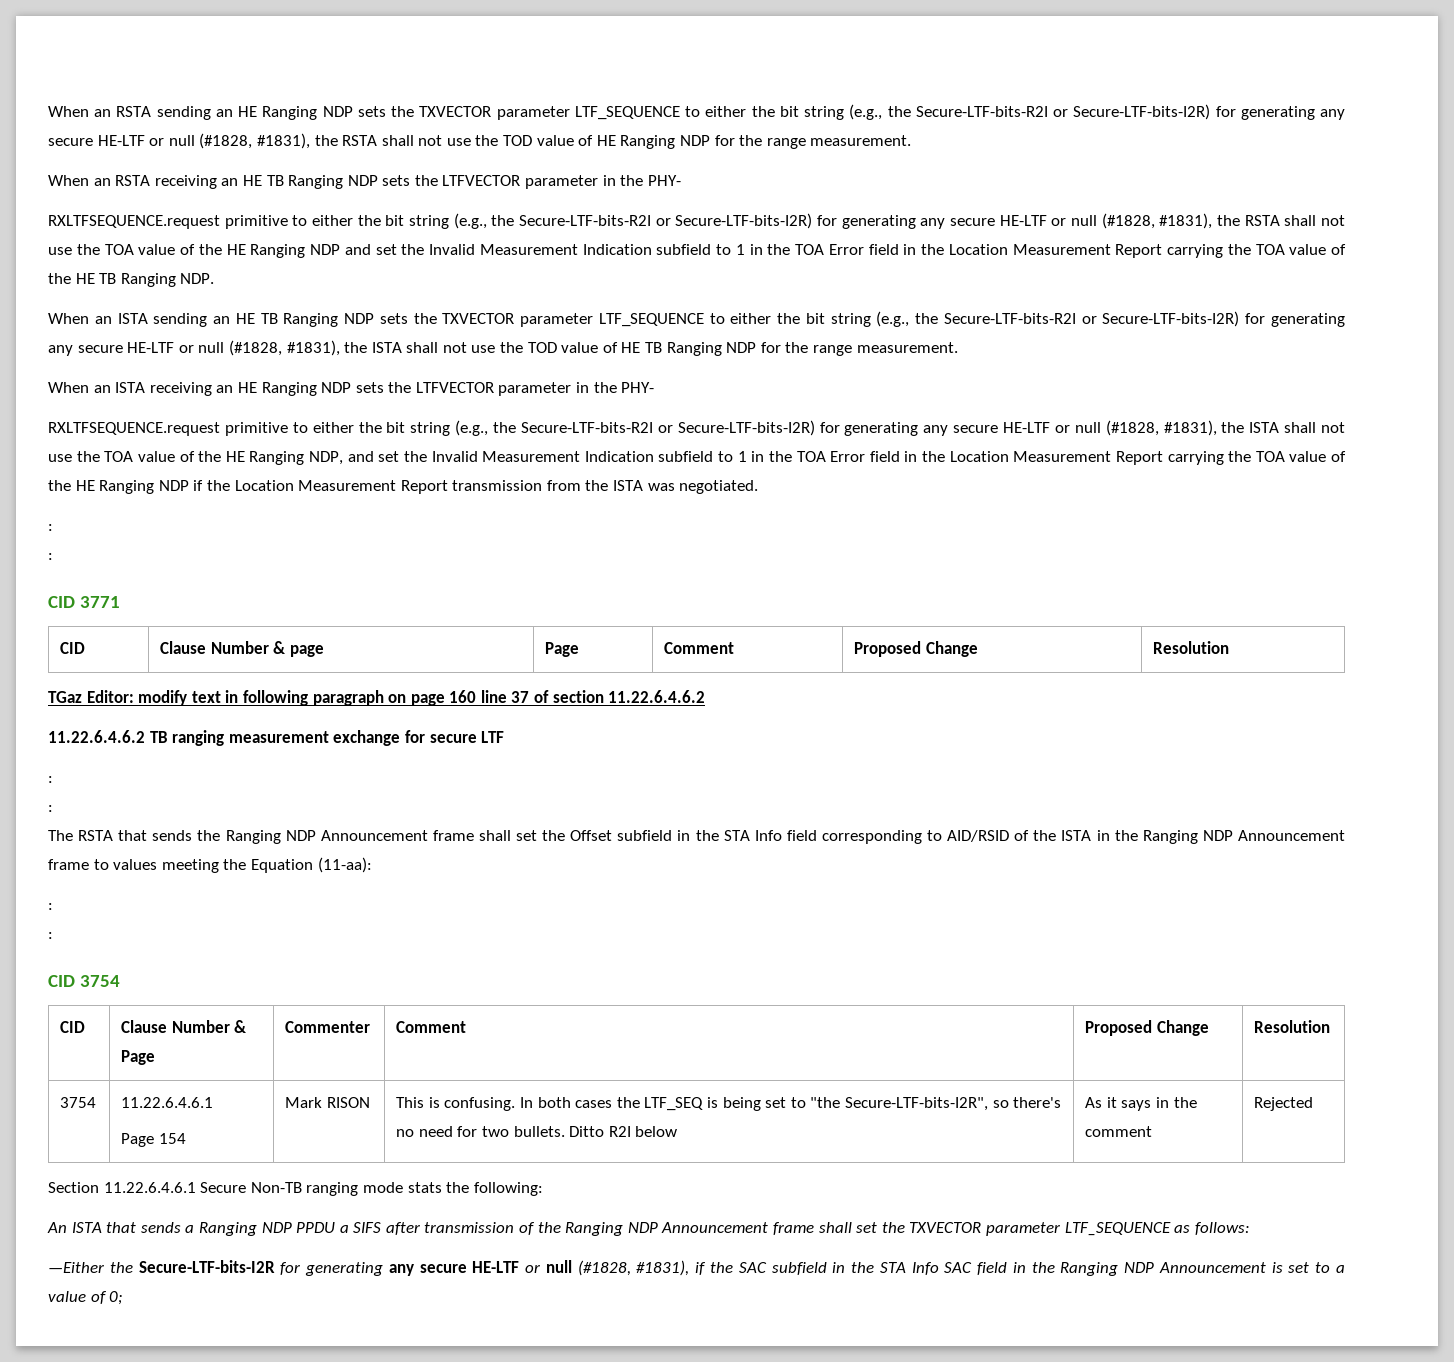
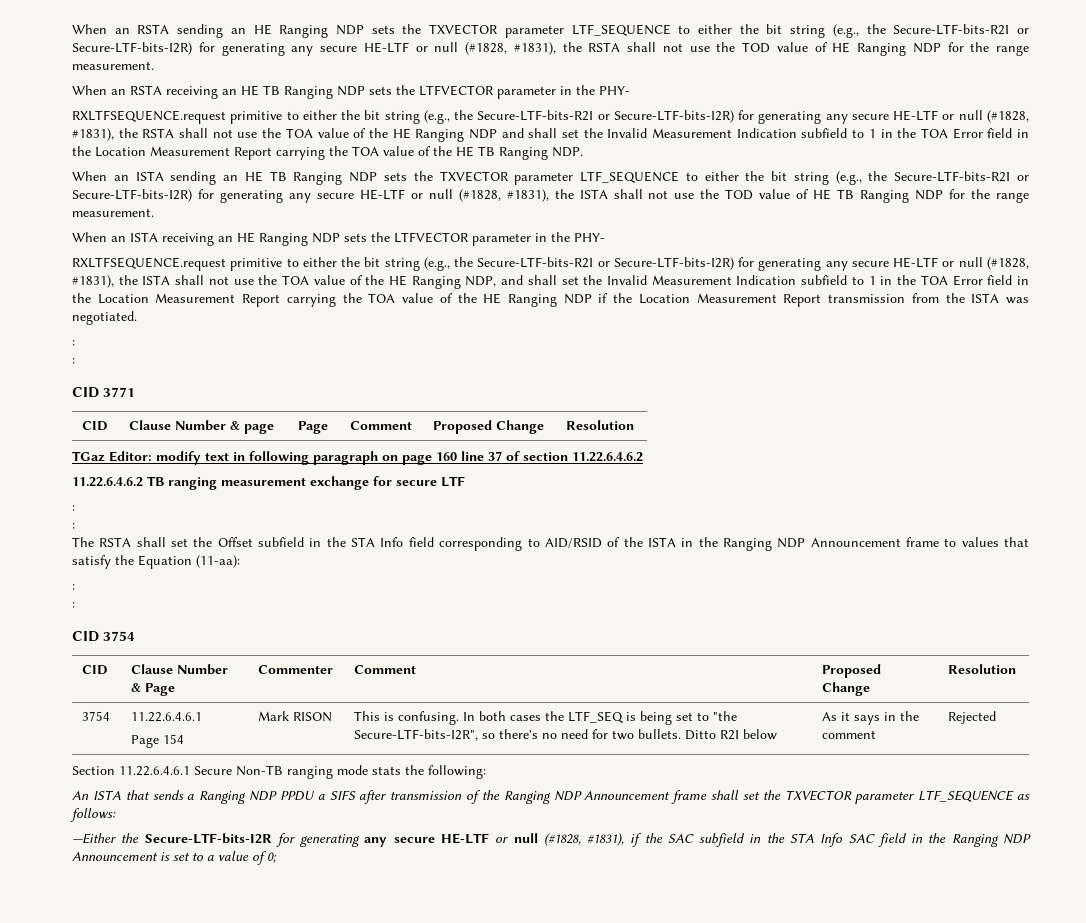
(371, 249) none -> [528,128,558,138] shall
(374, 456) none -> [527,275,557,285] shall
[118,830,474,844] that sends the Ranging NDP Announcement frame -> (132, 542) none
[161,859,219,873] meeting -> [1003,537,1029,547] [72,555,111,569] that satisfy

